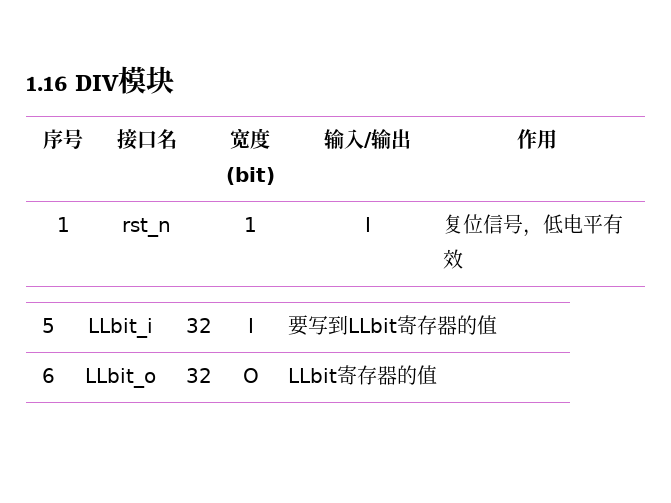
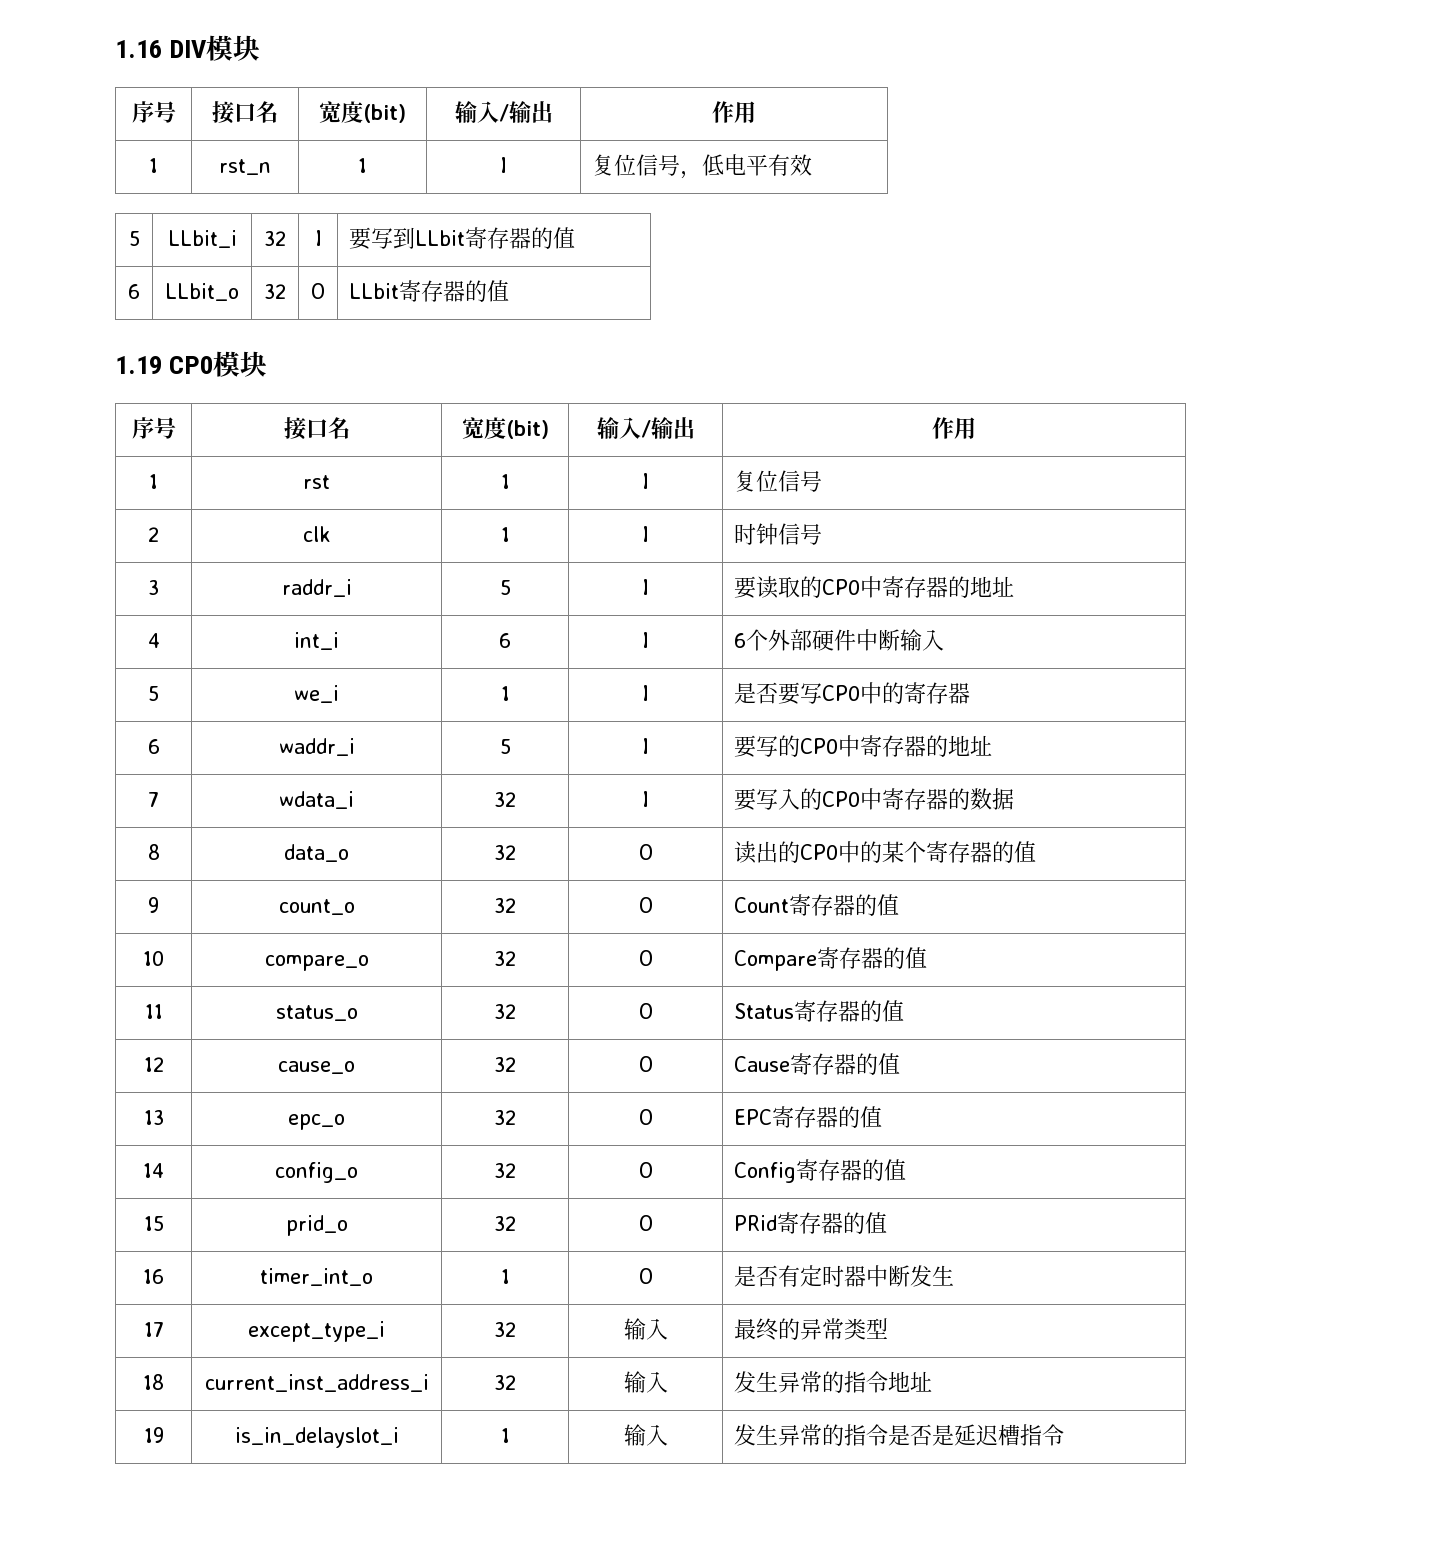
(437, 375) none -> [115,351,268,377] [131,417,176,439] [283,417,350,440] [461,417,549,439] [596,417,695,439] [932,417,976,439] [149,474,158,489] [303,475,330,489] [500,474,510,489] [642,473,649,489] [734,470,823,492] [148,527,159,542] [302,526,331,542] [500,527,510,542] [642,526,649,542] [734,523,823,545] [148,580,159,595] [281,579,352,597] [499,580,511,595] [642,579,649,595] [734,576,1015,599] [147,633,160,648] [294,632,339,650] [499,633,511,648] [642,632,649,648] [734,629,945,651] [148,686,159,701] [294,685,339,703] [500,686,510,701] [642,685,649,701] [734,682,971,705] [147,739,160,754] [278,738,355,756] [499,739,511,754] [642,738,649,754] [734,735,993,758] [148,792,159,807] [279,791,354,809] [494,792,516,807] [642,791,649,807] [734,788,1015,811] [147,844,160,860] [284,844,349,862] [494,845,516,860] [638,844,653,860] [734,841,1037,864] [148,897,159,913] [278,899,355,915] [494,898,516,913] [638,897,653,913] [734,894,900,916] [143,951,164,966] [264,955,369,971] [494,951,516,966] [638,950,653,966] [734,947,928,971] [144,1004,163,1019] [275,1005,358,1021] [494,1004,516,1019] [638,1003,653,1019] [734,1000,905,1022] [143,1057,164,1072] [278,1061,355,1074] [494,1057,516,1072] [638,1056,653,1072] [734,1053,901,1075] [143,1110,164,1125] [288,1114,345,1130] [494,1110,516,1125] [638,1109,653,1125] [734,1106,883,1128] [143,1163,164,1178] [275,1162,358,1183] [494,1163,516,1178] [638,1162,653,1178] [734,1159,907,1183] [143,1216,164,1231] [285,1215,348,1236] [494,1216,516,1231] [638,1215,653,1231] [734,1212,888,1234] [143,1269,164,1284] [260,1268,373,1286] [500,1269,510,1284] [638,1268,653,1284] [734,1265,955,1287] [143,1322,164,1337] [248,1321,385,1342] [494,1322,516,1337] [623,1318,668,1340] [734,1318,889,1341] [143,1374,164,1390] [204,1374,429,1392] [494,1375,516,1390] [623,1371,668,1393] [734,1371,933,1393] [143,1427,164,1443] [234,1427,399,1448] [500,1428,510,1443] [623,1424,668,1446] [734,1424,1065,1446] // 1.19 CP0模块 // 序号 | 接口名 | 宽度(bit) | 输入/输出 | 作用 // 1 | rst | 1 | I | 复位信号 // 2 | clk | 1 | I | 时钟信号 // 3 | raddr_i | 5 | I | 要读取的CP0中寄存器的地址 // 4 | int_i | 6 | I | 6个外部硬件中断输入 // 5 | we_i | 1 | I | 是否要写CP0中的寄存器 // 6 | waddr_i | 5 | I | 要写的CP0中寄存器的地址 // 7 | wdata_i | 32 | I | 要写入的CP0中寄存器的数据 // 8 | data_o | 32 | O | 读出的CP0中的某个寄存器的值 // 9 | count_o | 32 | O | Count寄存器的值 // 10 | compare_o | 32 | O | Compare寄存器的值 // 11 | status_o | 32 | O | Status寄存器的值 // 12 | cause_o | 32 | O | Cause寄存器的值 // 13 | epc_o | 32 | O | EPC寄存器的值 // 14 | config_o | 32 | O | Config寄存器的值 // 15 | prid_o | 32 | O | PRid寄存器的值 // 16 | timer_int_o | 1 | O | 是否有定时器中断发生 // 17 | except_type_i | 32 | 输入 | 最终的异常类型 // 18 | current_inst_address_i | 32 | 输入 | 发生异常的指令地址 // 19 | is_in_delayslot_i | 1 | 输入 | 发生异常的指令是否是延迟槽指令

